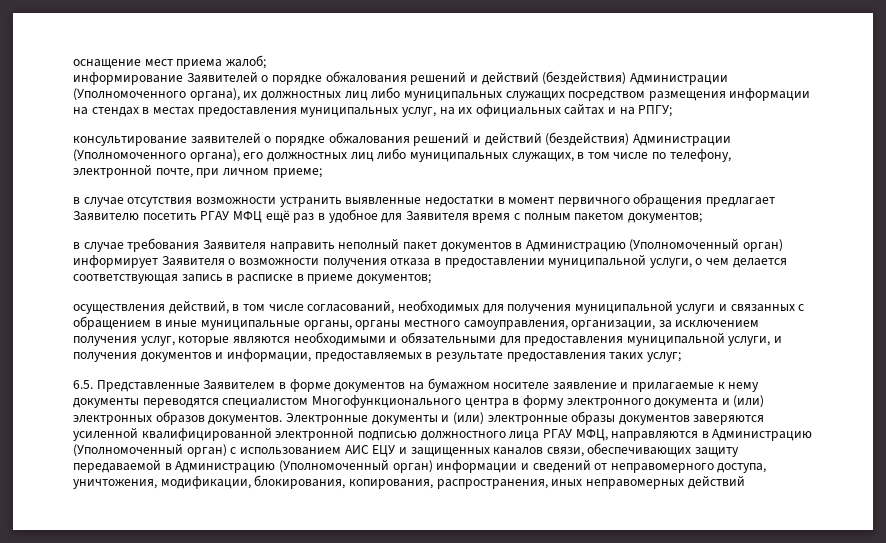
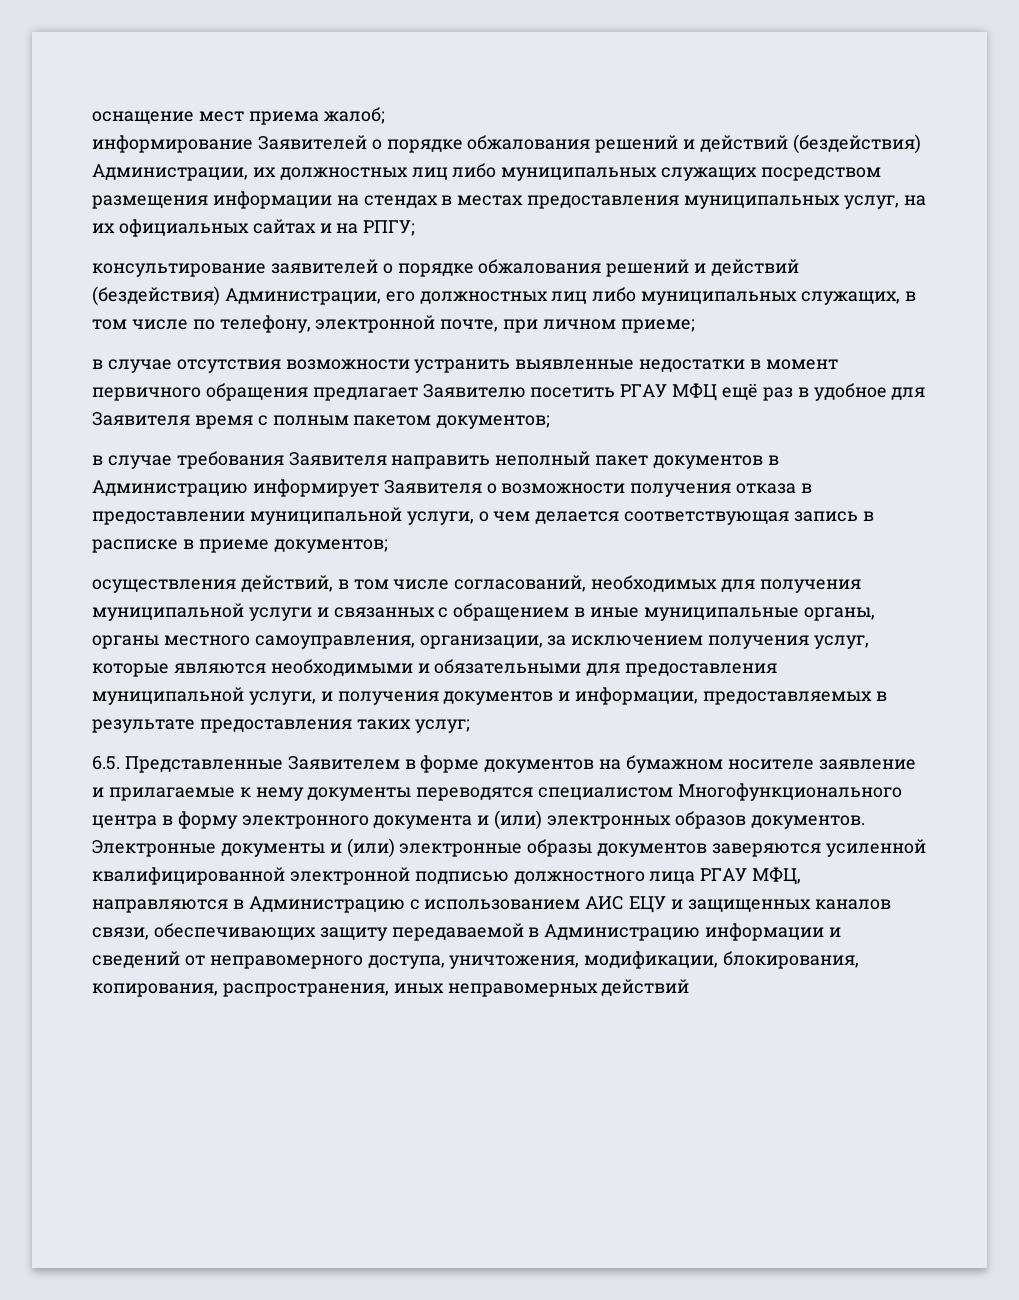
[629,73,728,85] [73,88,240,101] Администрации (Уполномоченного органа), -> [92,164,248,181] Администрации,
[632,134,731,146] [73,149,240,162] Администрации (Уполномоченного органа), -> [224,288,381,305] Администрации,
[629,238,784,252] (Уполномоченный орган) -> (248, 488) none
[73,443,227,457] (Уполномоченный орган) -> (405, 904) none
[278,459,433,473] (Уполномоченный орган) -> (701, 932) none

